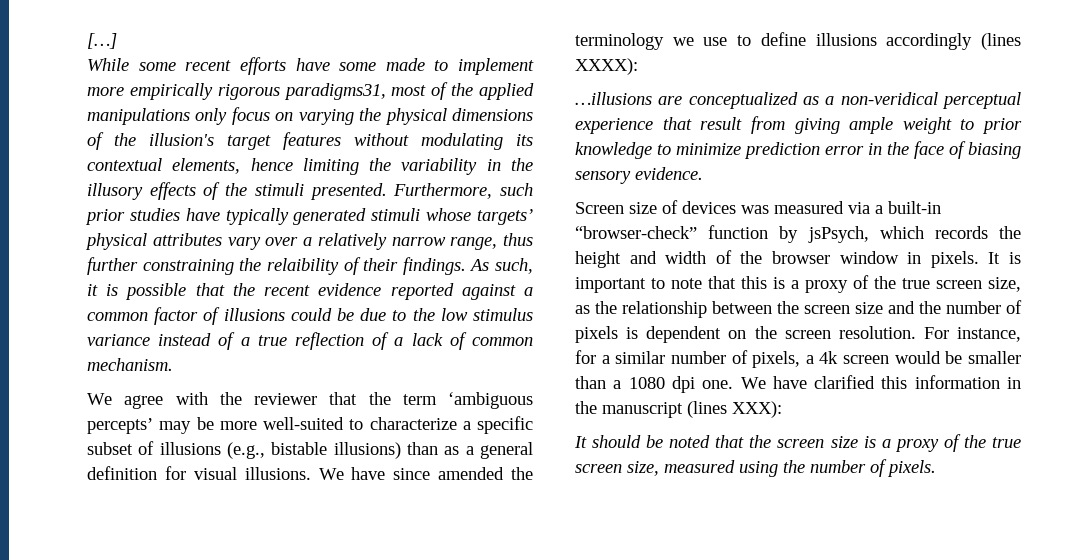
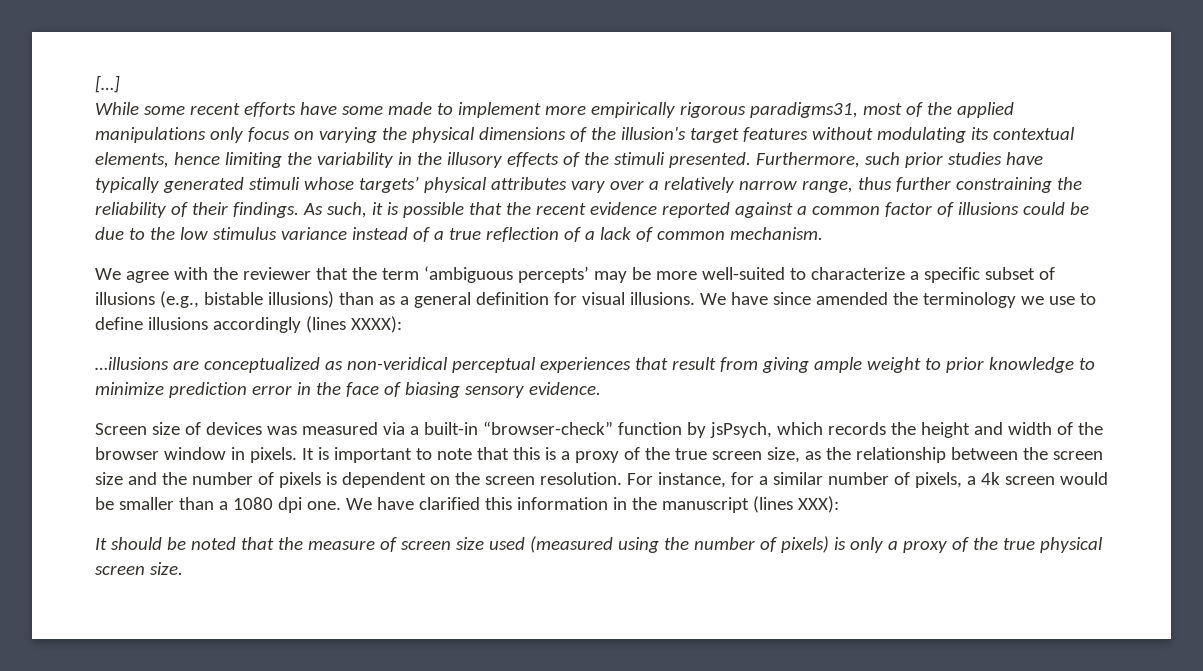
[266,258,339,275] relaibility -> [95,202,166,218] reliability
[825,96,835,105] a -> (343, 365) none
[575,118,653,134] experience -> [539,357,631,373] experiences
[777,434,1021,452] [575,459,936,477] screen size is a proxy of the true screen size, measured using the number of pixels. -> [307,536,1103,553] [95,562,183,575] measure of screen size used (measured using the number of pixels) is only a proxy of the true physical screen size.

